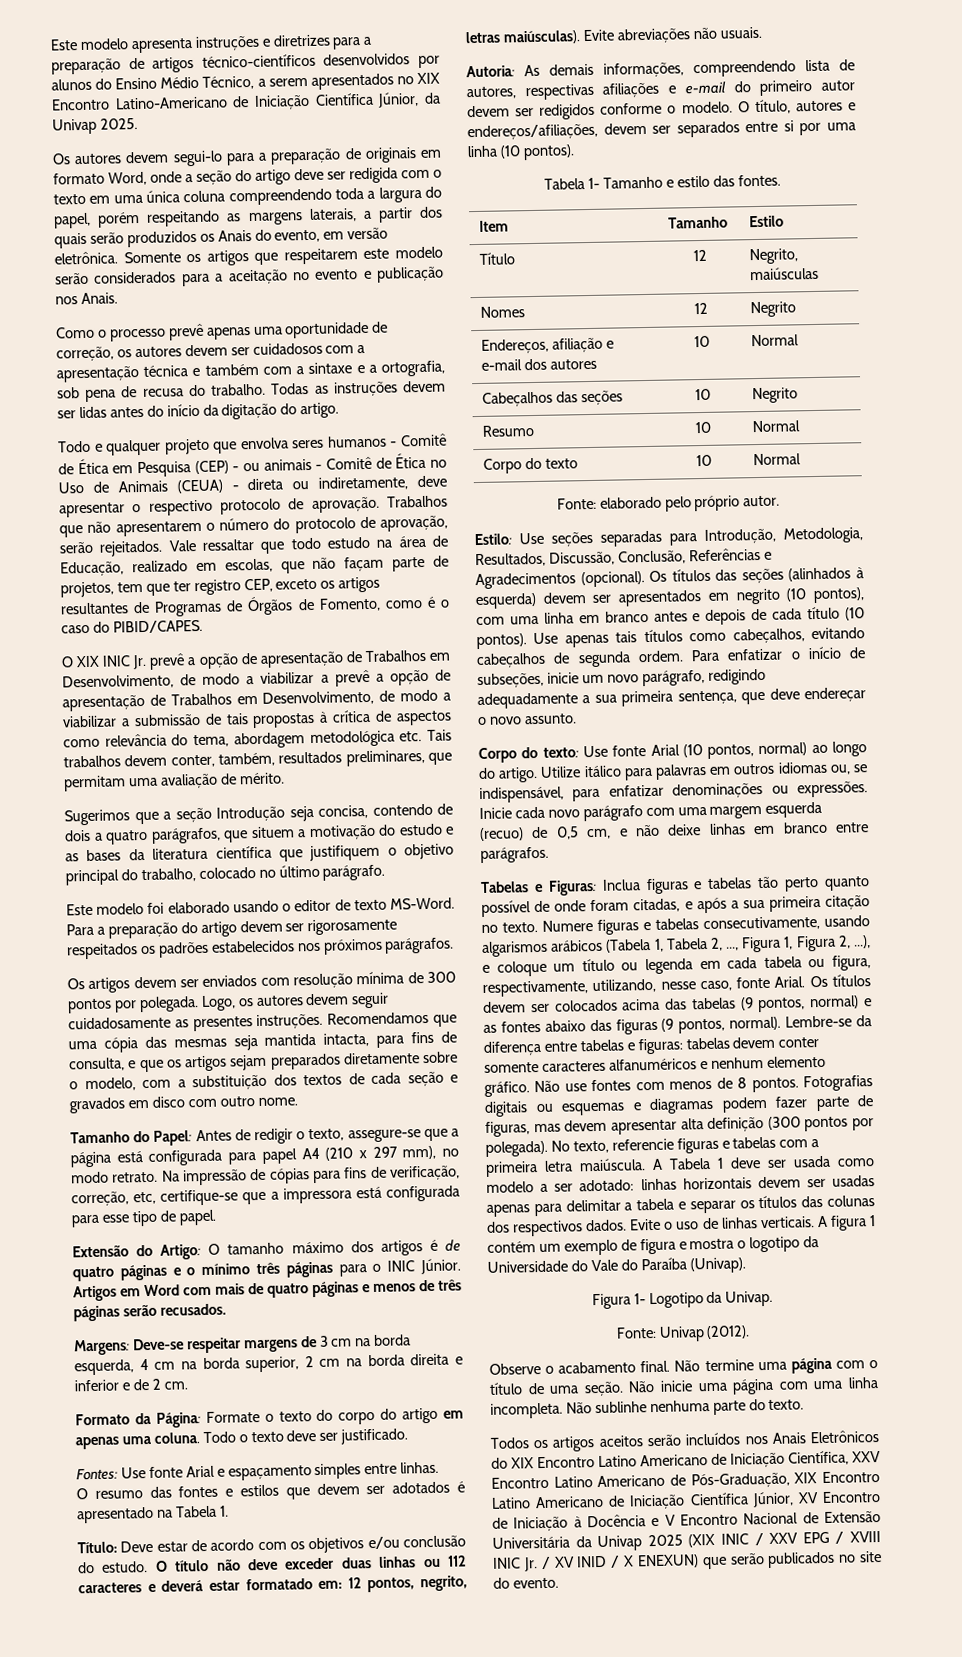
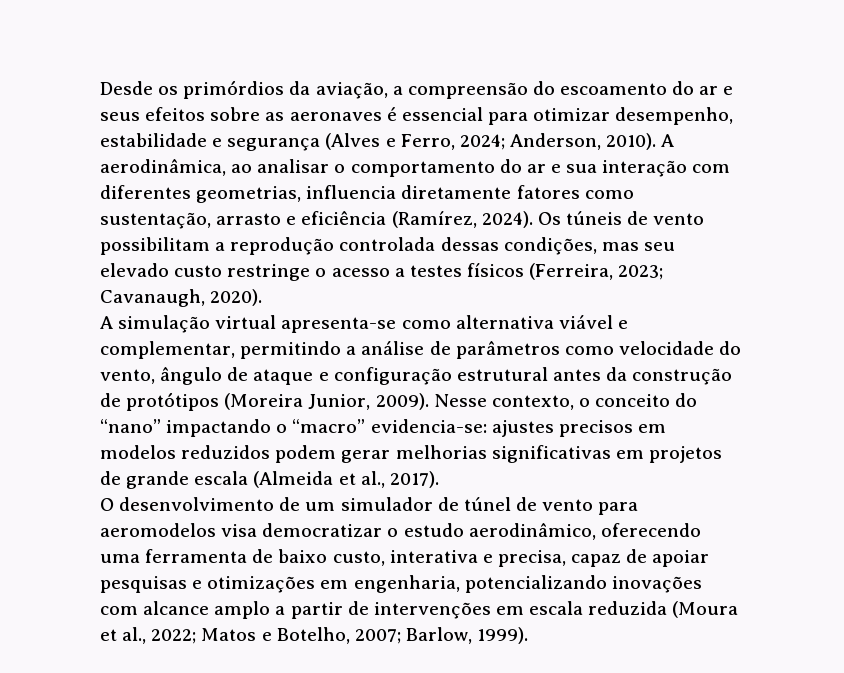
[50,34,373,54] [51,53,440,75] [51,72,440,91] [51,91,442,111] [52,118,138,135] [52,147,443,167] [53,167,442,186] [53,186,442,206] [53,206,443,229] [54,227,389,249] [54,246,443,266] [55,266,444,287] [55,292,118,305] [56,321,389,342] [56,342,366,362] [56,360,446,383] [57,380,446,402] [57,402,340,420] [58,433,448,456] [58,452,448,478] [58,475,447,494] [59,495,448,518] [59,515,448,538] [59,535,448,557] [60,555,449,577] [60,576,381,598] [60,596,450,617] [61,619,203,634] [61,649,451,670] [62,669,451,690] [62,689,452,712] [62,709,453,729] [63,729,453,749] [63,749,452,768] [64,772,285,792] [64,803,453,826] [64,823,454,845] [65,843,454,862] [65,864,386,886] [66,897,456,916] [66,918,398,939] [66,937,455,960] [67,971,456,994] [67,992,390,1014] [68,1011,457,1032] [68,1031,458,1053] [69,1051,458,1073] [69,1071,458,1092] [69,1096,298,1114] [70,1128,459,1146] [70,1145,459,1168] [71,1165,460,1186] [71,1185,460,1207] [71,1209,217,1228] [72,1239,461,1260] [72,1258,462,1282] [73,1279,462,1302] [73,1303,226,1322] [74,1334,412,1356] [74,1353,463,1376] [74,1378,188,1392] [75,1407,464,1428] [75,1428,409,1450] [76,1461,440,1481] [76,1481,466,1500] [77,1505,229,1524] [77,1535,466,1554] [77,1555,467,1574] [78,1575,467,1594] [465,26,762,45] [466,59,855,78] [466,79,855,101] [467,99,856,120] [467,120,856,141] [467,144,575,161] [544,174,781,190] [479,220,510,232] [668,216,729,229] [749,215,785,228] [479,252,516,265] [692,249,707,262] [749,248,799,265] [750,266,820,281] [480,306,526,318] [693,302,708,315] [750,301,797,318] [481,337,615,354] [481,358,598,371] [693,335,710,348] [751,334,800,347] [482,390,624,407] [694,388,711,401] [752,387,799,404] [482,424,536,437] [694,421,711,434] [752,420,801,433] [483,457,579,474] [695,454,712,467] [753,453,802,466] [556,495,781,512] [474,527,863,547] [475,547,772,568] [475,567,864,590] [475,587,865,610] [476,606,866,626] [476,627,865,650] [476,646,866,669] [477,668,766,689] [477,687,867,710] [478,713,577,726] [478,741,867,764] [478,761,868,783] [479,781,868,804] [479,801,823,822] [479,821,869,842] [480,846,549,864] [480,876,870,896] [481,895,870,918] [481,915,870,935] [482,935,871,957] [482,955,871,977] [482,974,871,997] [483,995,872,1013] [483,1015,872,1035] [483,1036,820,1056] [484,1055,826,1073] [484,1075,873,1097] [484,1095,874,1117] [485,1116,874,1137] [485,1136,820,1157] [485,1155,875,1177] [486,1175,875,1193] [486,1195,876,1217] [487,1215,876,1237] [487,1236,820,1256] [487,1257,746,1274] [591,1290,774,1310] [615,1325,751,1342] [489,1357,878,1375] [489,1377,879,1397] [490,1399,805,1419] [490,1430,879,1452] [491,1450,881,1469] [491,1471,880,1489] [491,1491,881,1510] [492,1511,881,1532] [492,1530,882,1552] [492,1550,882,1572] [493,1577,559,1589] Este modelo apresenta instruções e diretrizes para a preparação de artigos técnico-científicos desenvolvidos por alunos do Ensino Médio Técnico, a serem apresentados no XIX Encontro Latino-Americano de Iniciação Científica Júnior, da Univap 2025. // Os autores devem segui-lo para a preparação de originais em formato Word, onde a seção do artigo deve ser redigida com o texto em uma única coluna compreendendo toda a largura do papel, porém respeitando as margens laterais, a partir dos quais serão produzidos os Anais do evento, em versão eletrônica. Somente os artigos que respeitarem este modelo serão considerados para a aceitação no evento e publicação nos Anais. // Como o processo prevê apenas uma oportunidade de correção, os autores devem ser cuidadosos com a apresentação técnica e também com a sintaxe e a ortografia, sob pena de recusa do trabalho. Todas as instruções devem ser lidas antes do início da digitação do artigo. // Todo e qualquer projeto que envolva seres humanos - Comitê de Ética em Pesquisa (CEP) - ou animais - Comitê de Ética no Uso de Animais (CEUA) - direta ou indiretamente, deve apresentar o respectivo protocolo de aprovação. Trabalhos que não apresentarem o número do protocolo de aprovação, serão rejeitados. Vale ressaltar que todo estudo na área de Educação, realizado em escolas, que não façam parte de projetos, tem que ter registro CEP, exceto os artigos resultantes de Programas de Órgãos de Fomento, como é o caso do PIBID/CAPES. // O XIX INIC Jr. prevê a opção de apresentação de Trabalhos em Desenvolvimento, de modo a viabilizar a prevê a opção de apresentação de Trabalhos em Desenvolvimento, de modo a viabilizar a submissão de tais propostas à crítica de aspectos como relevância do tema, abordagem metodológica etc. Tais trabalhos devem conter, também, resultados preliminares, que permitam uma avaliação de mérito. // Sugerimos que a seção Introdução seja concisa, contendo de dois a quatro parágrafos, que situem a motivação do estudo e as bases da literatura científica que justifiquem o objetivo principal do trabalho, colocado no último parágrafo. // Este modelo foi elaborado usando o editor de texto MS-Word. Para a preparação do artigo devem ser rigorosamente respeitados os padrões estabelecidos nos próximos parágrafos. // Os artigos devem ser enviados com resolução mínima de 300 pontos por polegada. Logo, os autores devem seguir cuidadosamente as presentes instruções. Recomendamos que uma cópia das mesmas seja mantida intacta, para fins de consulta, e que os artigos sejam preparados diretamente sobre o modelo, com a substituição dos textos de cada seção e gravados em disco com outro nome. // Tamanho do Papel: Antes de redigir o texto, assegure-se que a página está configurada para papel A4 (210 x 297 mm), no modo retrato. Na impressão de cópias para fins de verificação, correção, etc, certifique-se que a impressora está configurada para esse tipo de papel. // Extensão do Artigo: O tamanho máximo dos artigos é de quatro páginas e o mínimo três páginas para o INIC Júnior. Artigos em Word com mais de quatro páginas e menos de três páginas serão recusados. // Margens: Deve-se respeitar margens de 3 cm na borda esquerda, 4 cm na borda superior, 2 cm na borda direita e inferior e de 2 cm. // Formato da Página: Formate o texto do corpo do artigo em apenas uma coluna. Todo o texto deve ser justificado. // Fontes: Use fonte Arial e espaçamento simples entre linhas. // O resumo das fontes e estilos que devem ser adotados é apresentado na Tabela 1. // Título: Deve estar de acordo com os objetivos e/ou conclusão do estudo. O título não deve exceder duas linhas ou 112 caracteres e deverá estar formatado em: 12 pontos, negrito, letras maiúsculas). Evite abreviações não usuais. // Autoria: As demais informações, compreendendo lista de autores, respectivas afiliações e e-mail do primeiro autor devem ser redigidos conforme o modelo. O título, autores e endereços/afiliações, devem ser separados entre si por uma linha (10 pontos). // Tabela 1- Tamanho e estilo das fontes. // Item | Tamanho | Estilo // Título | 12 | Negrito, maiúsculas // Nomes | 12 | Negrito // Endereços, afiliação e e-mail dos autores | 10 | Normal // Cabeçalhos das seções | 10 | Negrito // Resumo | 10 | Normal // Corpo do texto | 10 | Normal // Fonte: elaborado pelo próprio autor. // Estilo: Use seções separadas para Introdução, Metodologia, Resultados, Discussão, Conclusão, Referências e Agradecimentos (opcional). Os títulos das seções (alinhados à esquerda) devem ser apresentados em negrito (10 pontos), com uma linha em branco antes e depois de cada título (10 pontos). Use apenas tais títulos como cabeçalhos, evitando cabeçalhos de segunda ordem. Para enfatizar o início de subseções, inicie um novo parágrafo, redigindo adequadamente a sua primeira sentença, que deve endereçar o novo assunto. // Corpo do texto: Use fonte Arial (10 pontos, normal) ao longo do artigo. Utilize itálico para palavras em outros idiomas ou, se indispensável, para enfatizar denominações ou expressões. Inicie cada novo parágrafo com uma margem esquerda (recuo) de 0,5 cm, e não deixe linhas em branco entre parágrafos. // Tabelas e Figuras: Inclua figuras e tabelas tão perto quanto possível de onde foram citadas, e após a sua primeira citação no texto. Numere figuras e tabelas consecutivamente, usando algarismos arábicos (Tabela 1, Tabela 2, ..., Figura 1, Figura 2, ...), e coloque um título ou legenda em cada tabela ou figura, respectivamente, utilizando, nesse caso, fonte Arial. Os títulos devem ser colocados acima das tabelas (9 pontos, normal) e as fontes abaixo das figuras (9 pontos, normal). Lembre-se da diferença entre tabelas e figuras: tabelas devem conter somente caracteres alfanuméricos e nenhum elemento gráfico. Não use fontes com menos de 8 pontos. Fotografias digitais ou esquemas e diagramas podem fazer parte de figuras, mas devem apresentar alta definição (300 pontos por polegada). No texto, referencie figuras e tabelas com a primeira letra maiúscula. A Tabela 1 deve ser usada como modelo a ser adotado: linhas horizontais devem ser usadas apenas para delimitar a tabela e separar os títulos das colunas dos respectivos dados. Evite o uso de linhas verticais. A figura 1 contém um exemplo de figura e mostra o logotipo da Universidade do Vale do Paraíba (Univap). // Figura 1- Logotipo da Univap. // Fonte: Univap (2012). // Observe o acabamento final. Não termine uma página com o título de uma seção. Não inicie uma página com uma linha incompleta. Não sublinhe nenhuma parte do texto. // Todos os artigos aceitos serão incluídos nos Anais Eletrônicos do XIX Encontro Latino Americano de Iniciação Científica, XXV Encontro Latino Americano de Pós-Graduação, XIX Encontro Latino Americano de Iniciação Científica Júnior, XV Encontro de Iniciação à Docência e V Encontro Nacional de Extensão Universitária da Univap 2025 (XIX INIC / XXV EPG / XVIII INIC Jr. / XV INID / X ENEXUN) que serão publicados no site do evento. -> [100,80,734,99] [100,107,734,125] [100,133,675,151] [100,159,731,177] [100,185,634,203] [100,211,705,229] [100,237,675,255] [100,263,664,281] [100,289,263,307] [100,315,628,333] [100,341,742,359] [100,367,733,385] [100,392,698,411] [100,419,666,437] [100,445,722,463] [100,471,439,489] [100,497,639,515] [100,523,701,540] [100,549,710,567] [100,575,702,593] [100,601,739,619] [100,627,529,644] Desde os primórdios da aviação, a compreensão do escoamento do ar e seus efeitos sobre as aeronaves é essencial para otimizar desempenho, estabilidade e segurança (Alves e Ferro, 2024; Anderson, 2010). A aerodinâmica, ao analisar o comportamento do ar e sua interação com diferentes geometrias, influencia diretamente fatores como sustentação, arrasto e eficiência (Ramírez, 2024). Os túneis de vento possibilitam a reprodução controlada dessas condições, mas seu elevado custo restringe o acesso a testes físicos (Ferreira, 2023; Cavanaugh, 2020). // A simulação virtual apresenta-se como alternativa viável e complementar, permitindo a análise de parâmetros como velocidade do vento, ângulo de ataque e configuração estrutural antes da construção de protótipos (Moreira Junior, 2009). Nesse contexto, o conceito do “nano” impactando o “macro” evidencia-se: ajustes precisos em modelos reduzidos podem gerar melhorias significativas em projetos de grande escala (Almeida et al., 2017). // O desenvolvimento de um simulador de túnel de vento para aeromodelos visa democratizar o estudo aerodinâmico, oferecendo uma ferramenta de baixo custo, interativa e precisa, capaz de apoiar pesquisas e otimizações em engenharia, potencializando inovações com alcance amplo a partir de intervenções em escala reduzida (Moura et al., 2022; Matos e Botelho, 2007; Barlow, 1999).

